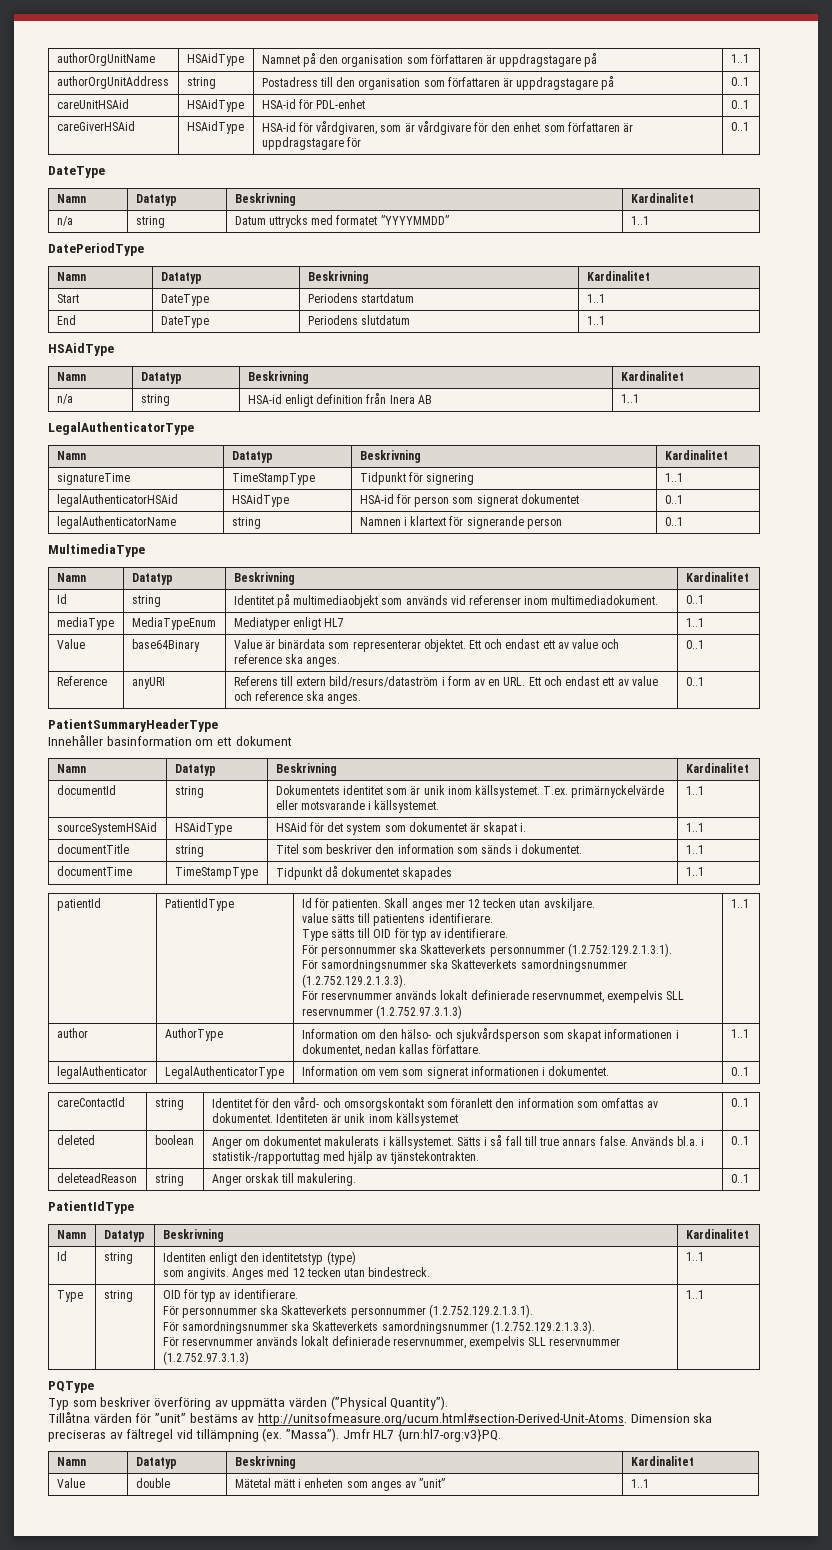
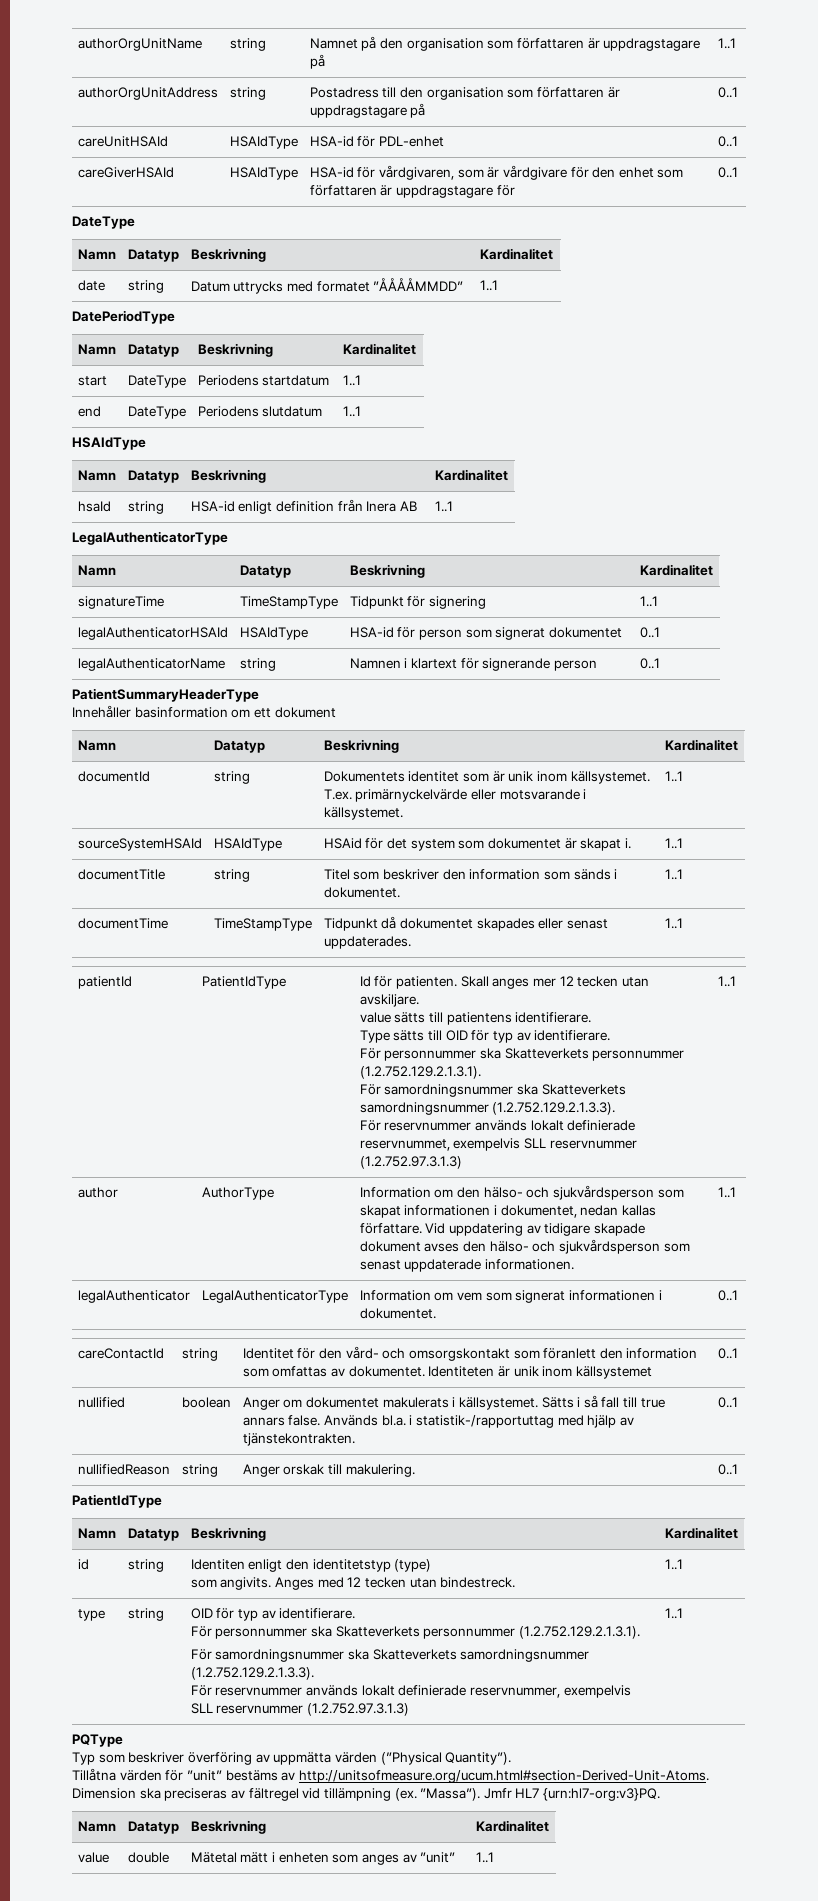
[186,53,244,66] HSAidType -> [229,38,266,51] string
[56,99,129,109] [186,99,244,112] careUnitHSAid | HSAidType -> [77,136,168,147] [229,136,298,149] careUnitHSAId | HSAIdType
[56,121,135,131] [186,121,244,134] careGiverHSAid | HSAidType -> [77,167,174,178] [229,167,298,180] careGiverHSAId | HSAIdType
[56,216,73,226] n/a -> [77,280,105,291] date
[380,215,449,225] ”YYYYMMDD” -> [373,278,464,291] ”ÅÅÅÅMMDD”
[56,294,79,303] Start -> [77,376,107,386] start
[56,315,76,325] End -> [77,406,101,417] end
[48,343,114,356] [56,372,86,381] [140,372,182,384] [247,371,309,384] [620,371,684,381] [56,394,73,404] HSAidType // Namn | Datatyp | Beskrivning | Kardinalitet // n/a -> [72,437,146,450] [77,470,116,481] [127,470,179,483] [190,469,266,483] [434,469,508,481] [77,501,111,512] HSAIdType // Namn | Datatyp | Beskrivning | Kardinalitet // hsaId
[56,494,178,507] [231,494,289,507] legalAuthenticatorHSAid | HSAidType -> [77,627,228,640] [239,627,308,640] legalAuthenticatorHSAId | HSAIdType
[48,544,145,557] [56,573,86,582] [131,573,173,585] [233,572,295,585] [685,572,749,582] [56,594,67,604] [131,595,161,607] [233,594,659,608] [685,595,704,604] [56,617,114,630] [131,617,216,630] [233,617,345,630] [685,618,704,627] [56,639,85,649] [131,639,200,652] [233,639,620,652] [233,654,341,667] [685,640,704,649] [56,676,107,686] [131,677,165,689] [233,676,658,687] [233,691,362,704] [685,677,704,686] // MultimediaType // Namn | Datatyp | Beskrivning | Kardinalitet // Id | string | Identitet på multimediaobjekt som används vid referenser inom multimediadokument. | 0..1 // mediaType | MediaTypeEnum | Mediatyper enligt HL7 | 1..1 // Value | base64Binary | Value är binärdata som representerar objektet. Ett och endast ett av value och reference ska anges. | 0..1 // Reference | anyURI | Referens till extern bild/resurs/dataström i form av en URL. Ett och endast ett av value och reference ska anges. | 0..1 -> (660, 663) none
[56,822,157,835] [174,822,232,835] sourceSystemHSAid | HSAidType -> [77,838,202,851] [213,838,282,851] sourceSystemHSAId | HSAIdType
(453, 873) none -> [538,918,608,929] [323,936,411,949] eller senast uppdaterades.
(482, 1049) none -> [425,1223,645,1236] [359,1239,690,1254] [359,1259,574,1272] Vid uppdatering av tidigare skapade dokument avses den hälso- och sjukvårdsperson som senast uppdaterade informationen.
[56,1135,95,1145] deleted -> [77,1397,125,1408] nullified
[56,1173,137,1183] deleteadReason -> [77,1464,170,1475] nullifiedReason
[56,1251,67,1261] Id -> [77,1559,89,1570] id
[56,1290,83,1302] Type -> [77,1609,105,1621] type
[56,1478,85,1488] Value -> [77,1852,109,1863] value

